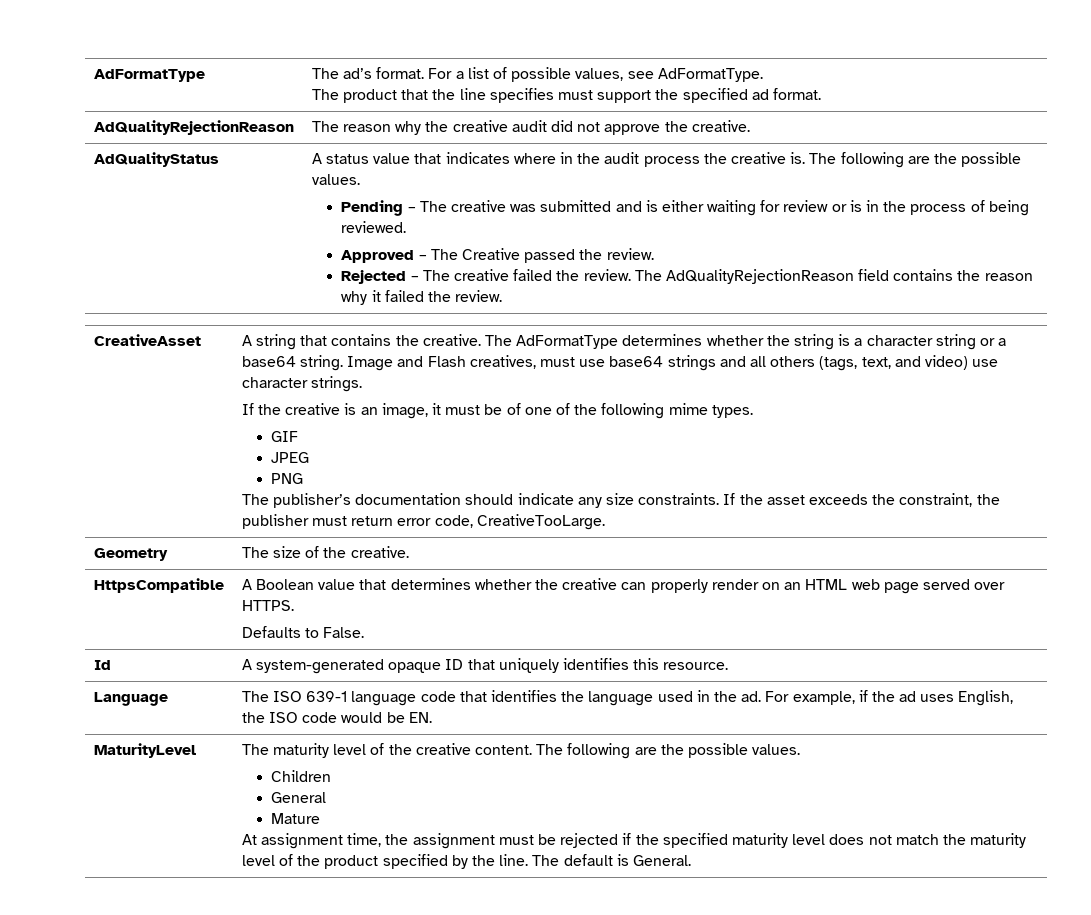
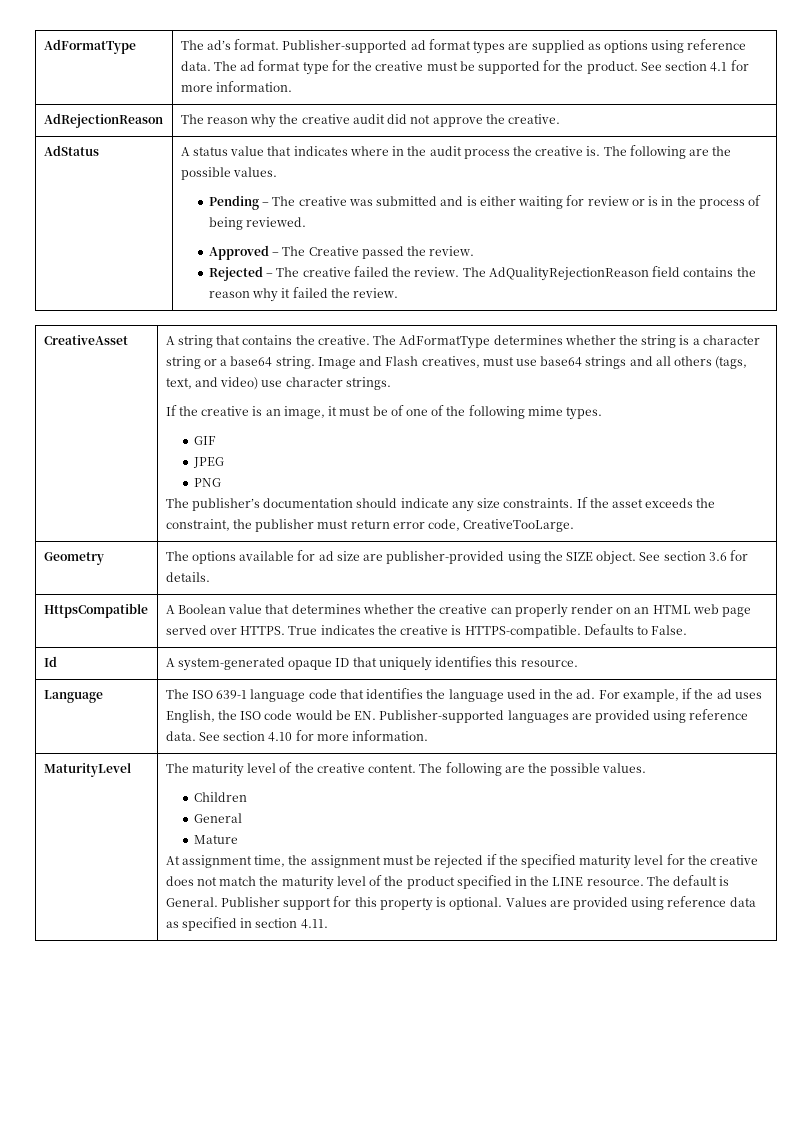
[428,67,763,82] [311,88,821,103] [93,120,294,135] For a list of possible values, see AdFormatType. // The product that the line specifies must support the specified ad format. // AdQualityRejectionReason -> [282,39,747,54] [180,60,749,75] [180,81,292,92] [43,113,163,128] Publisher-supported ad format types are supplied as options using reference data. The ad format type for the creative must be supported for the product. See section 4.1 for more information. // AdRejectionReason
[93,152,219,167] AdQualityStatus -> [43,145,99,156] AdStatus
[273,546,409,558] size of the creative. -> [191,550,749,565] [165,572,210,582] options available for ad size are publisher-provided using the SIZE object. See section 3.6 for details.
(294, 605) // -> [288,625,581,638] True indicates the creative is HTTPS-compatible.
(432, 717) none -> [379,709,749,723] [165,730,429,742] Publisher-supported languages are provided using reference data. See section 4.10 for more information.
(826, 839) none -> [666,854,759,865] for the creative
[451,854,691,869] by the line. The default is General. -> [514,875,730,886] [165,896,756,911] [165,917,328,931] in the LINE resource. The default is General. Publisher support for this property is optional. Values are provided using reference data as specified in section 4.11.

